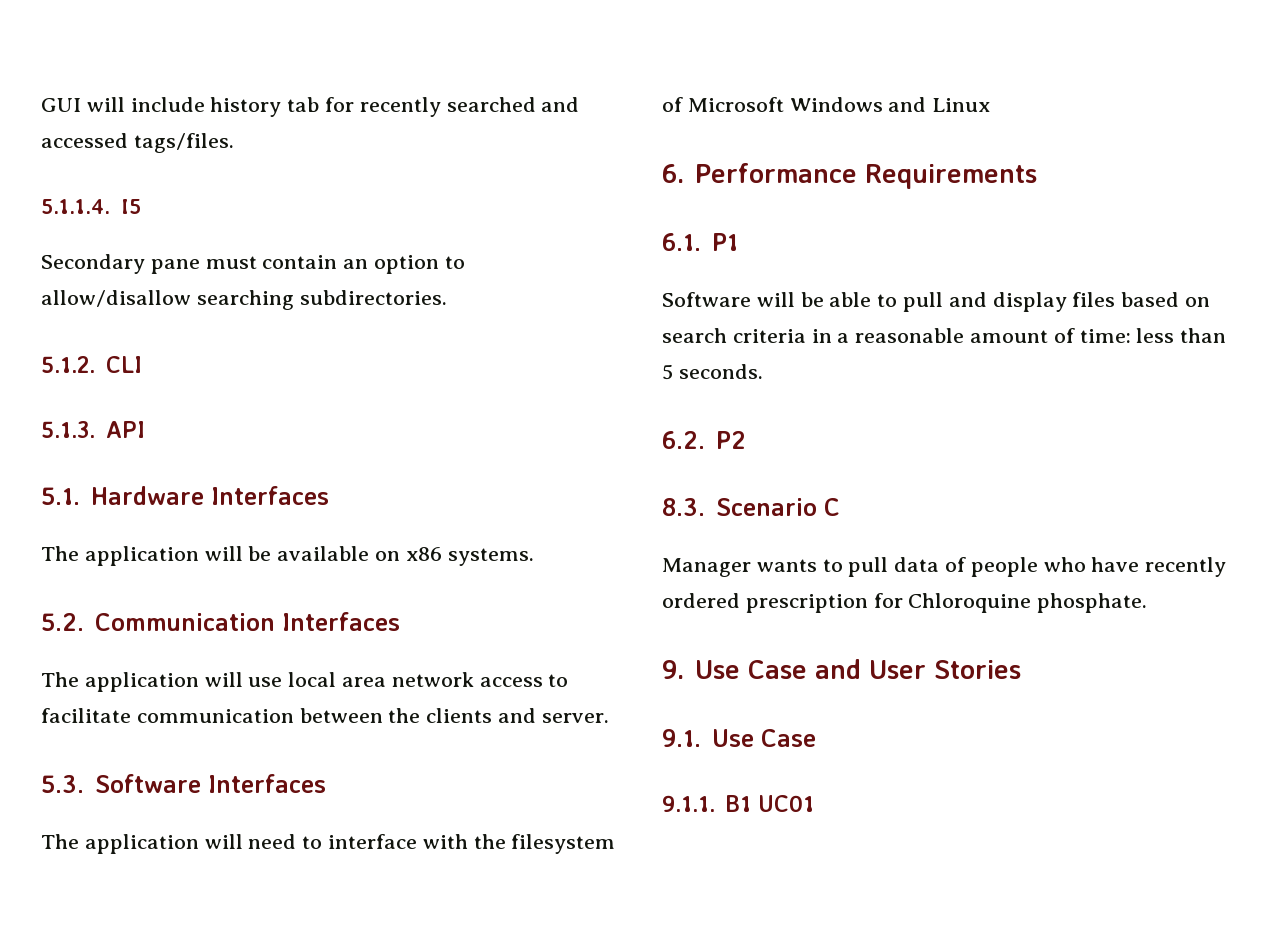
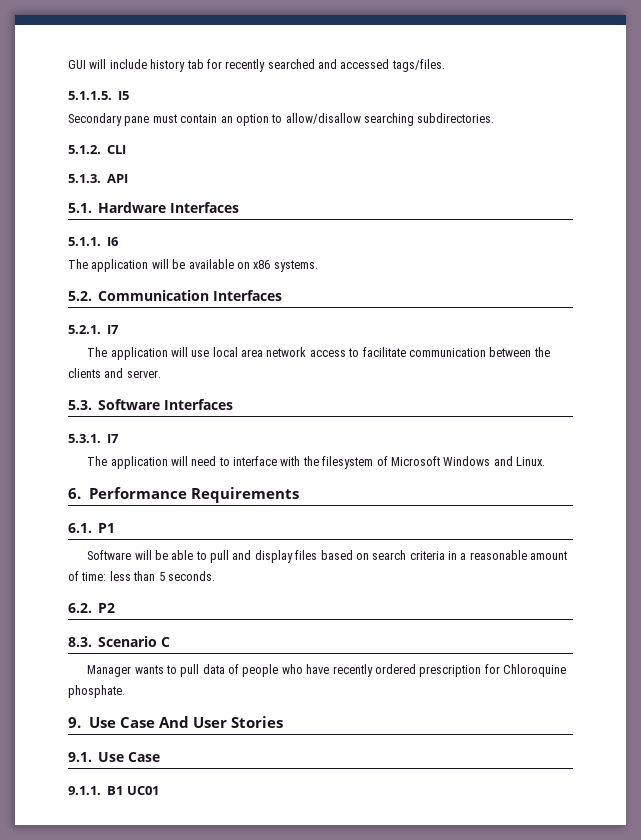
[41,199,110,214] 5.1.1.4. -> [68,91,112,100] 5.1.1.5.
(329, 495) none -> [68,237,120,246] // 5.1.1. I6
(400, 621) none -> [68,325,120,334] // 5.2.1. I7
(326, 783) none -> [68,434,120,443] // 5.3.1. I7
[932,98,991,112] Linux -> [516,457,546,466] Linux.
[814,659,861,679] and -> [158,716,189,728] And

